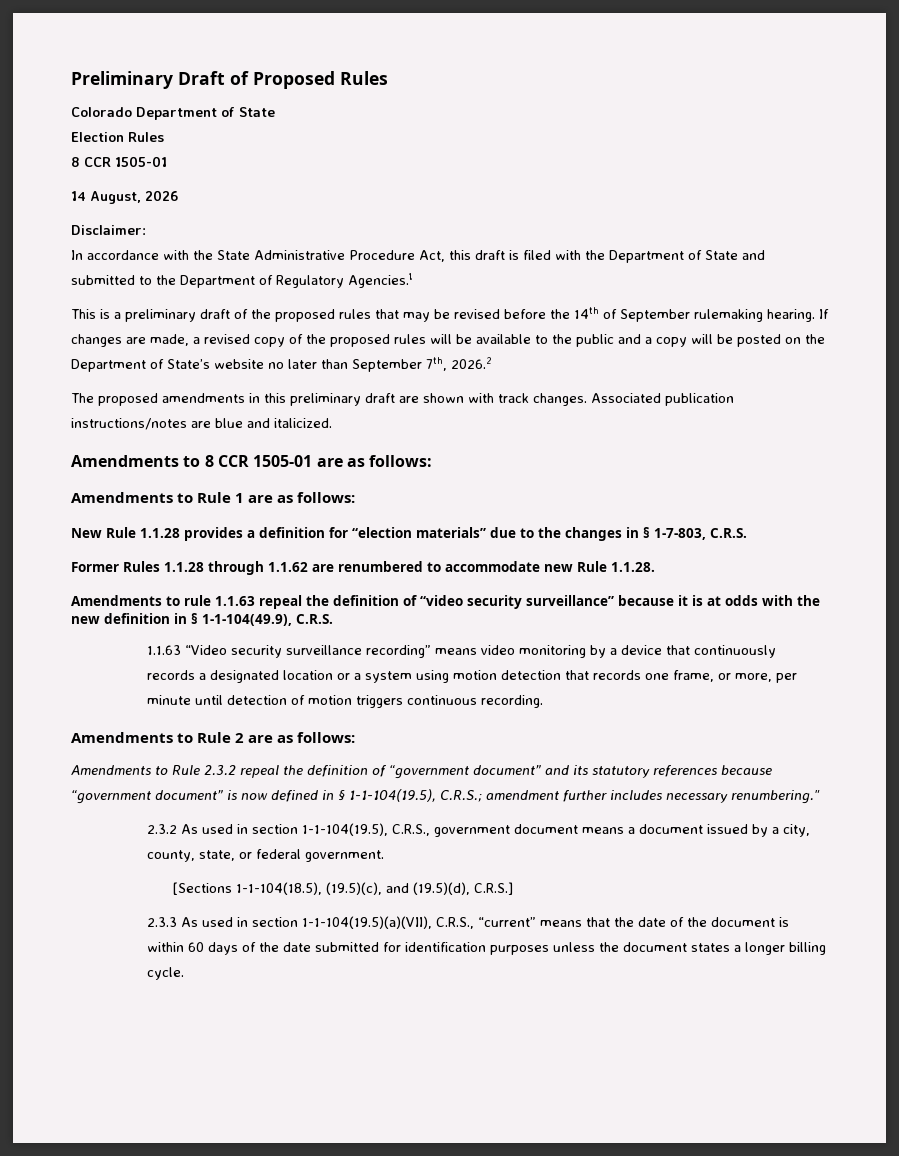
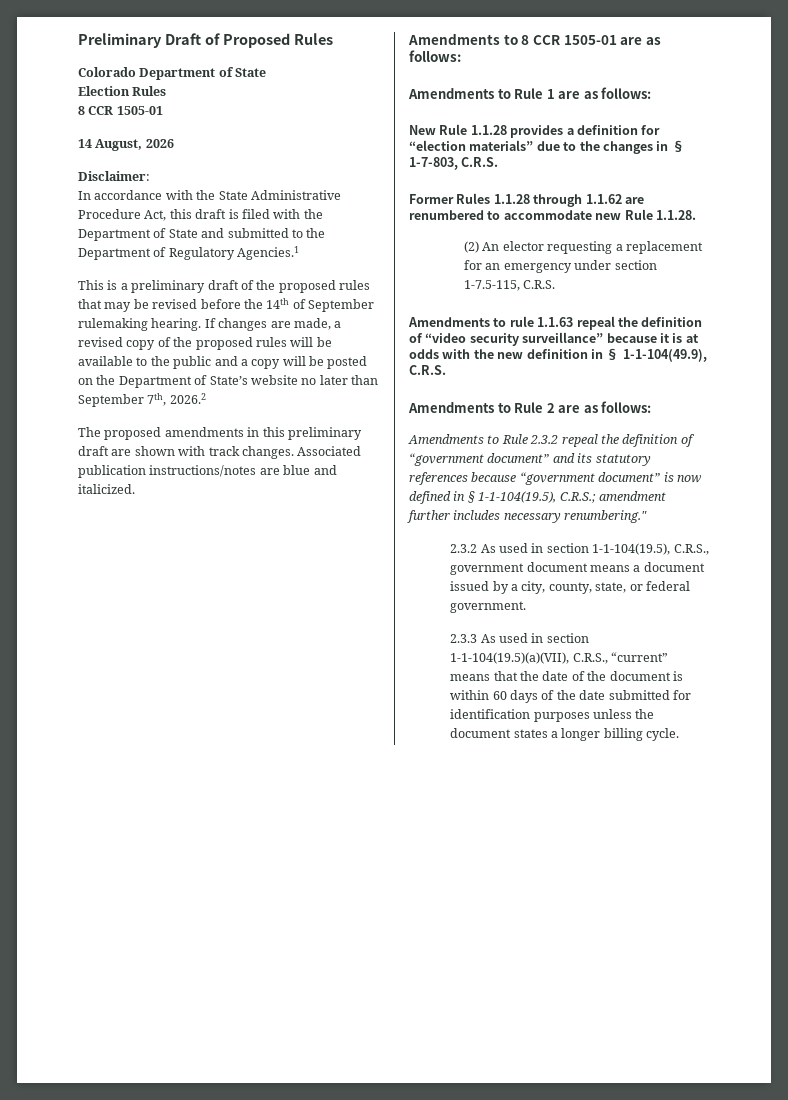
(655, 567) none -> [464,241,703,254] [464,260,657,273] [464,280,556,291] // (2) An elector requesting a replacement for an emergency under section 1-7.5-115, C.R.S.
[147,645,777,658] [147,670,798,683] [147,695,544,708] // 1.1.63 “Video security surveillance recording” means video monitoring by a device that continuously records a designated location or a system using motion detection that records one frame, or more, per minute until detection of motion triggers continuous recording. -> (446, 370) none
[172,882,514,895] // [Sections 1-1-104(18.5), (19.5)(c), and (19.5)(d), C.R.S.] -> (527, 607) none

